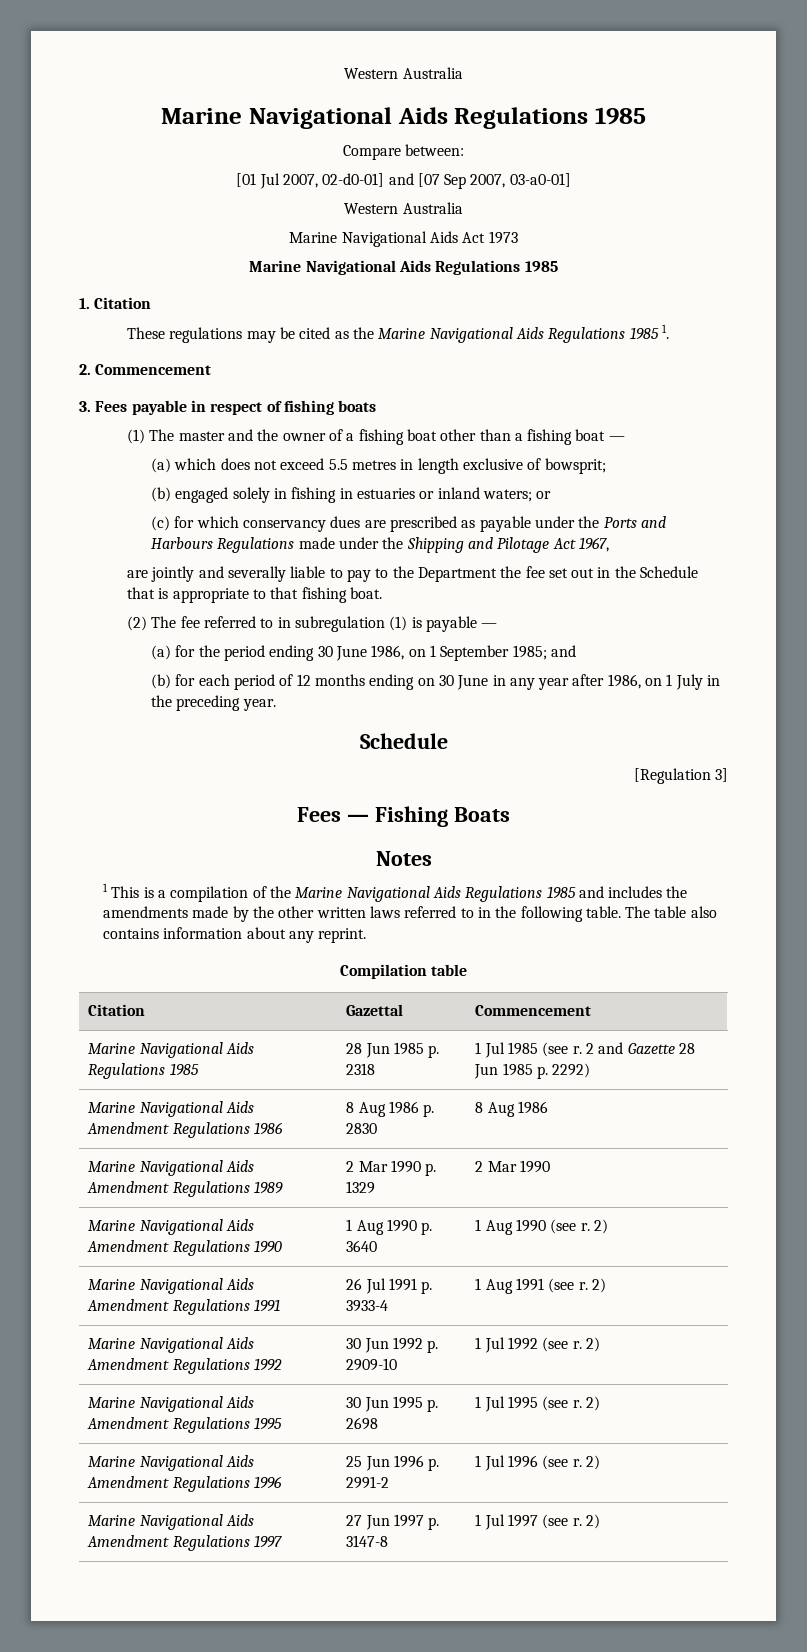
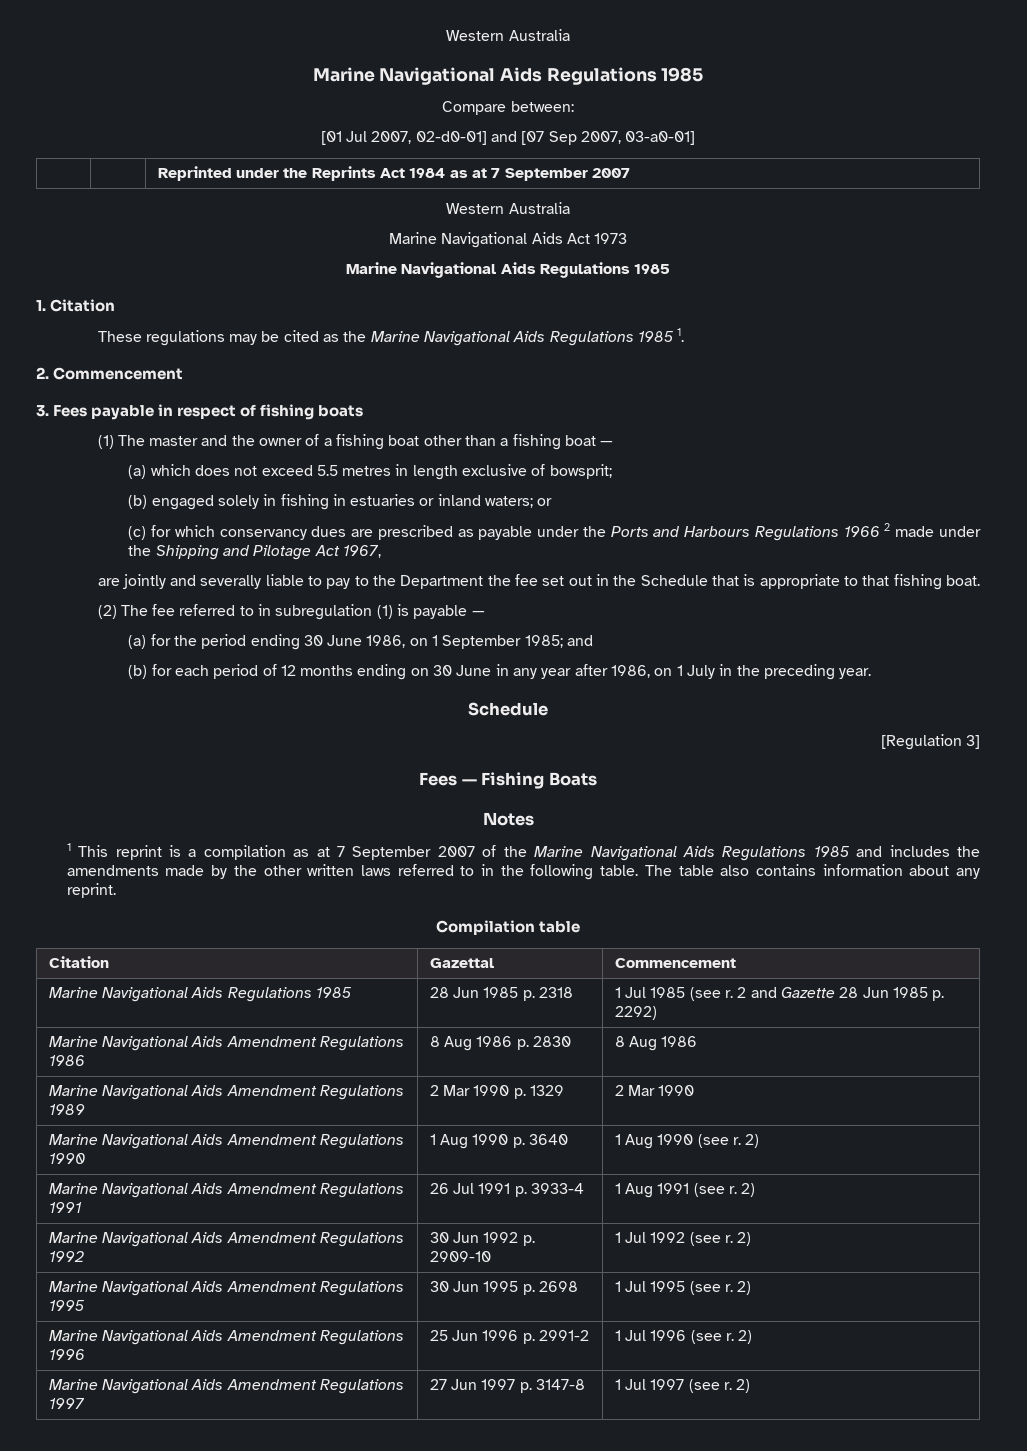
(571, 180) none -> [157,166,630,181] // | | Reprinted under the Reprints Act 1984 as at 7 September 2007
(295, 545) none -> [843,523,891,537] 1966 2
(140, 892) none -> [115,845,162,860] reprint
(249, 894) none -> [293,846,475,860] as at 7 September 2007

